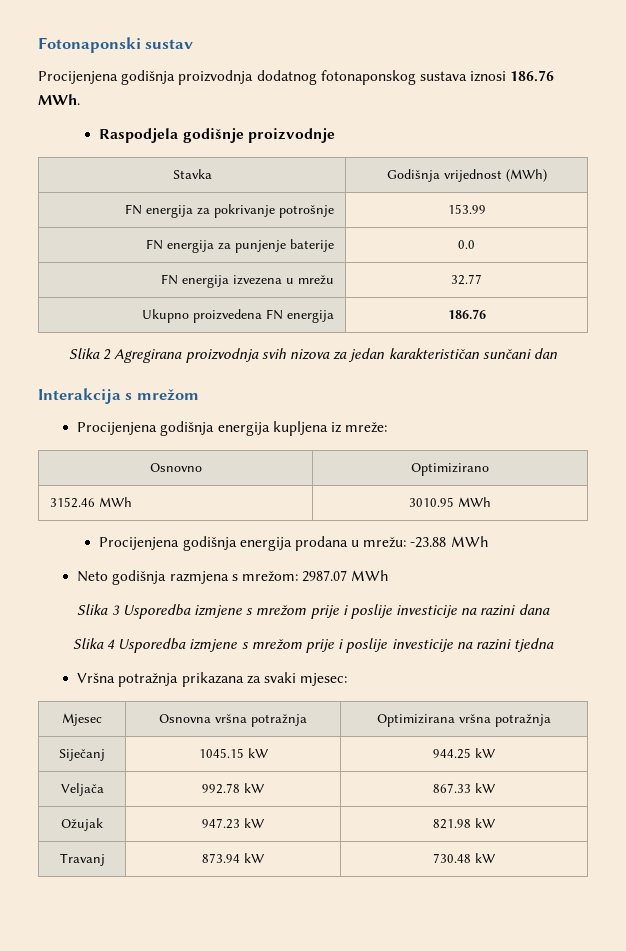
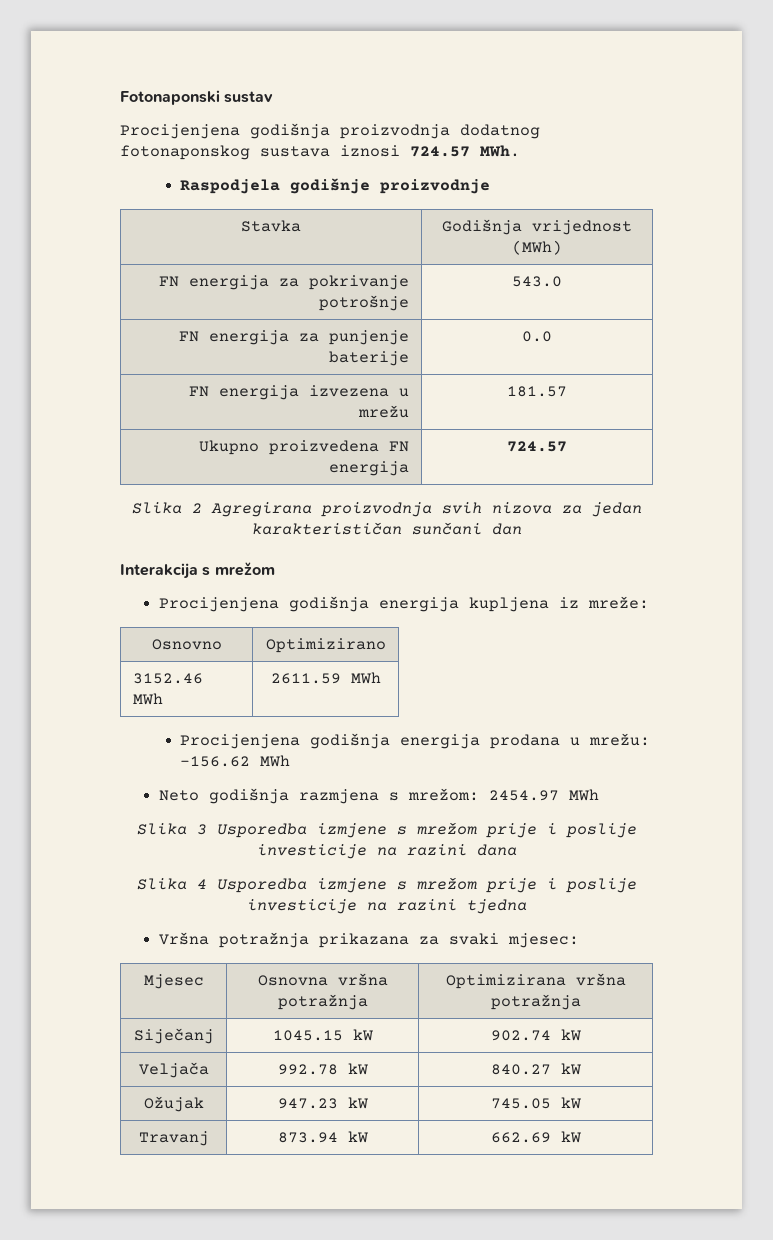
[510,70,555,82] 186.76 -> [410,146,470,157] 724.57
[447,204,486,214] 153.99 -> [512,276,562,287] 543.0
[451,274,482,285] 32.77 -> [507,386,567,397] 181.57
[447,309,486,319] 186.76 -> [507,441,567,452] 724.57
[409,497,454,507] 3010.95 -> [270,673,341,684] 2611.59
[410,537,447,548] -23.88 -> [180,756,251,767] -156.62
[302,570,348,582] 2987.07 -> [489,790,560,801] 2454.97
[433,748,471,759] 944.25 -> [490,1030,551,1041] 902.74
[433,783,471,793] 867.33 -> [490,1064,551,1075] 840.27
[433,819,471,829] 821.98 -> [490,1098,551,1109] 745.05
[433,853,471,863] 730.48 -> [490,1132,551,1143] 662.69

